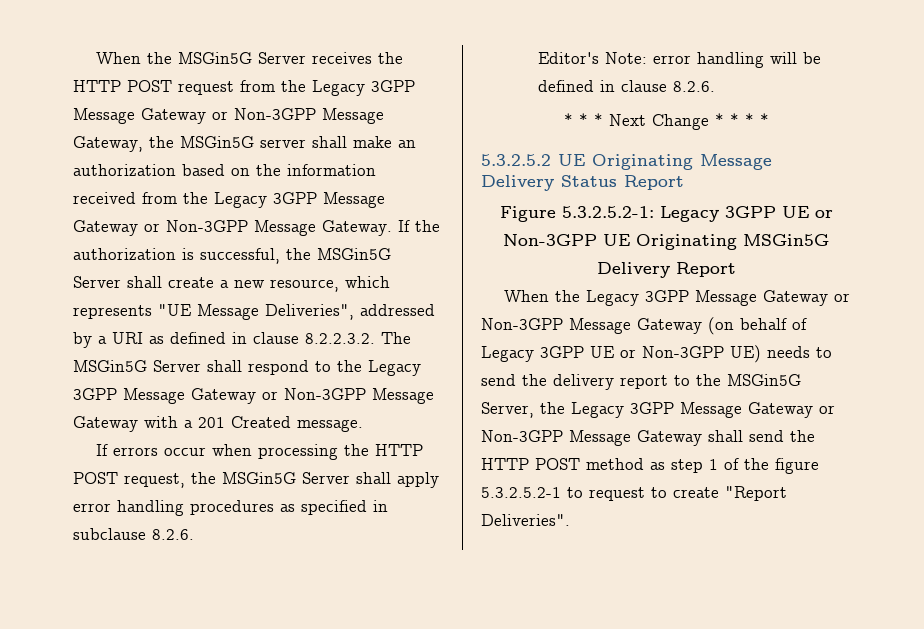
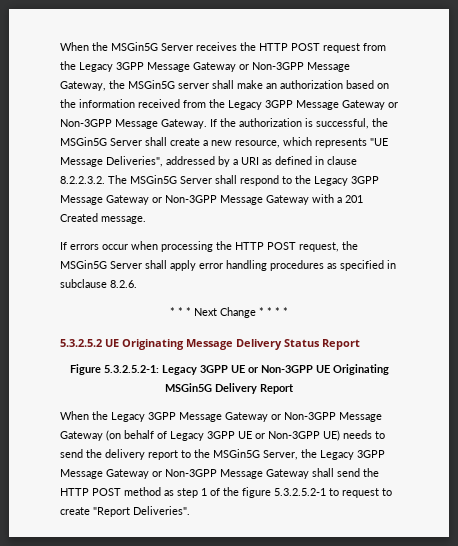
[537,52,821,68] [537,80,715,92] // Editor's Note: error handling will be defined in clause 8.2.6. -> (137, 284) none

